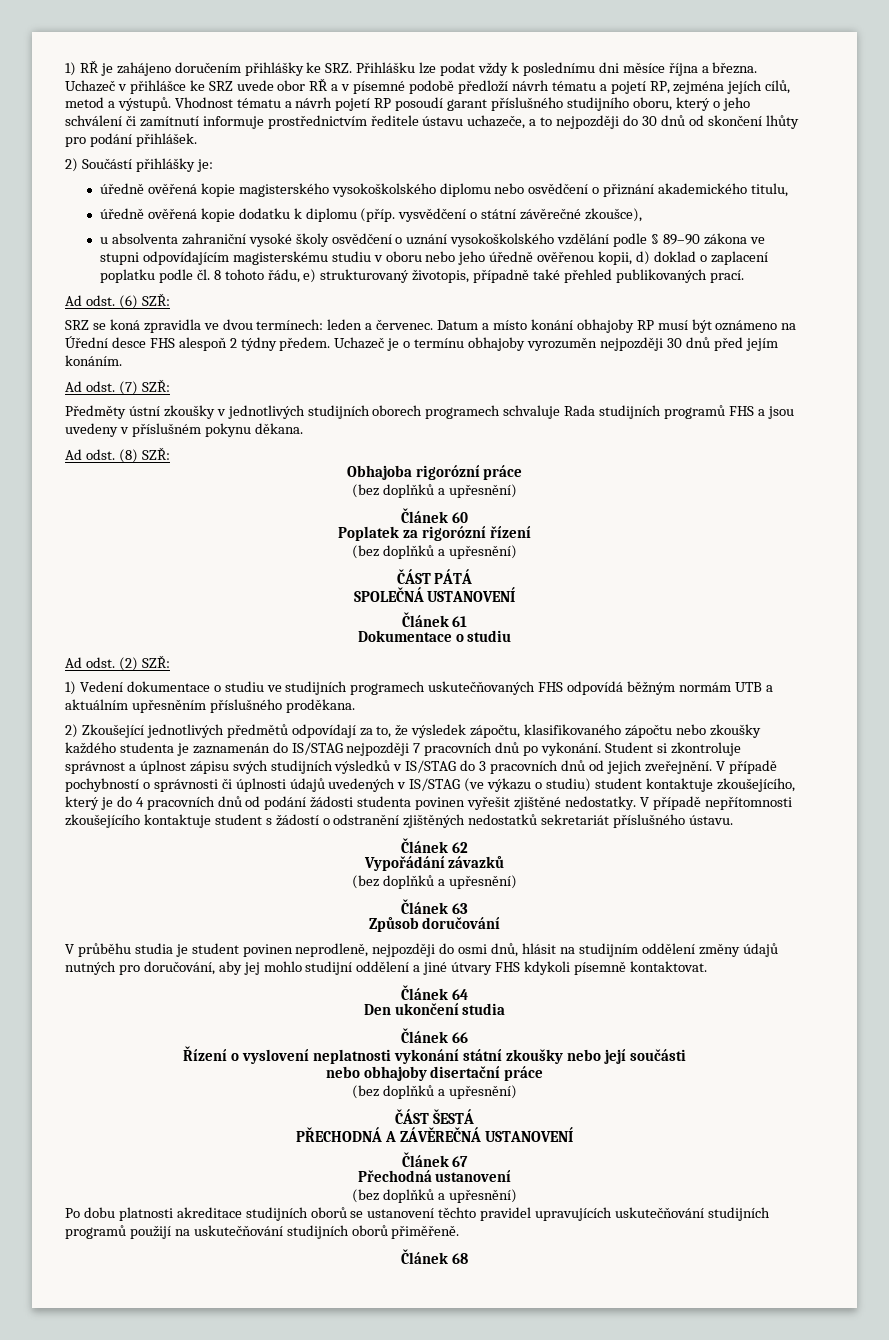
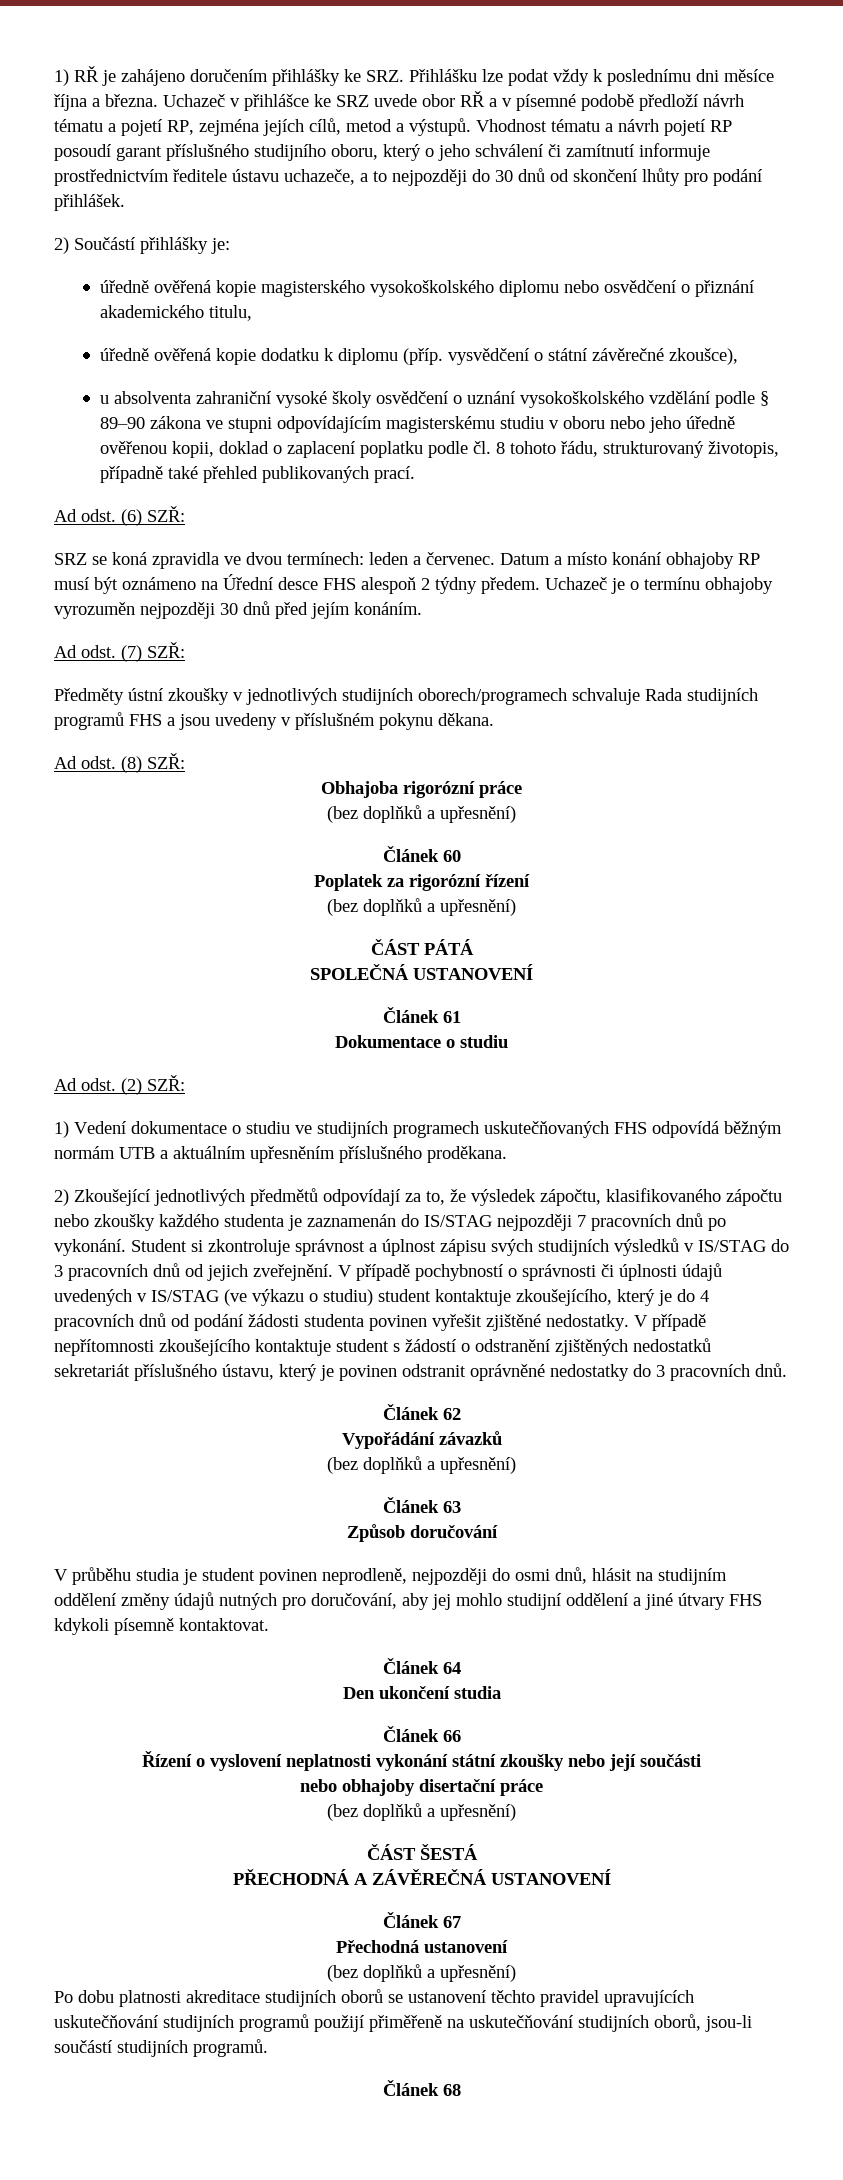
[636,251,651,265] d) -> (214, 449) none
[303,269,317,283] e) -> (598, 449) none
[372,405,501,419] oborech programech -> [418,688,567,705] oborech/programech
[689,815,734,825] ústavu. -> [222,1363,787,1381] ústavu, který je povinen odstranit oprávněné nedostatky do 3 pracovních dnů.
(171, 1232) none -> [369,2015,442,2032] přiměřeně
[351,1225,460,1239] oborů přiměřeně. -> [654,2014,752,2032] [54,2039,268,2057] oborů, jsou-li součástí studijních programů.

